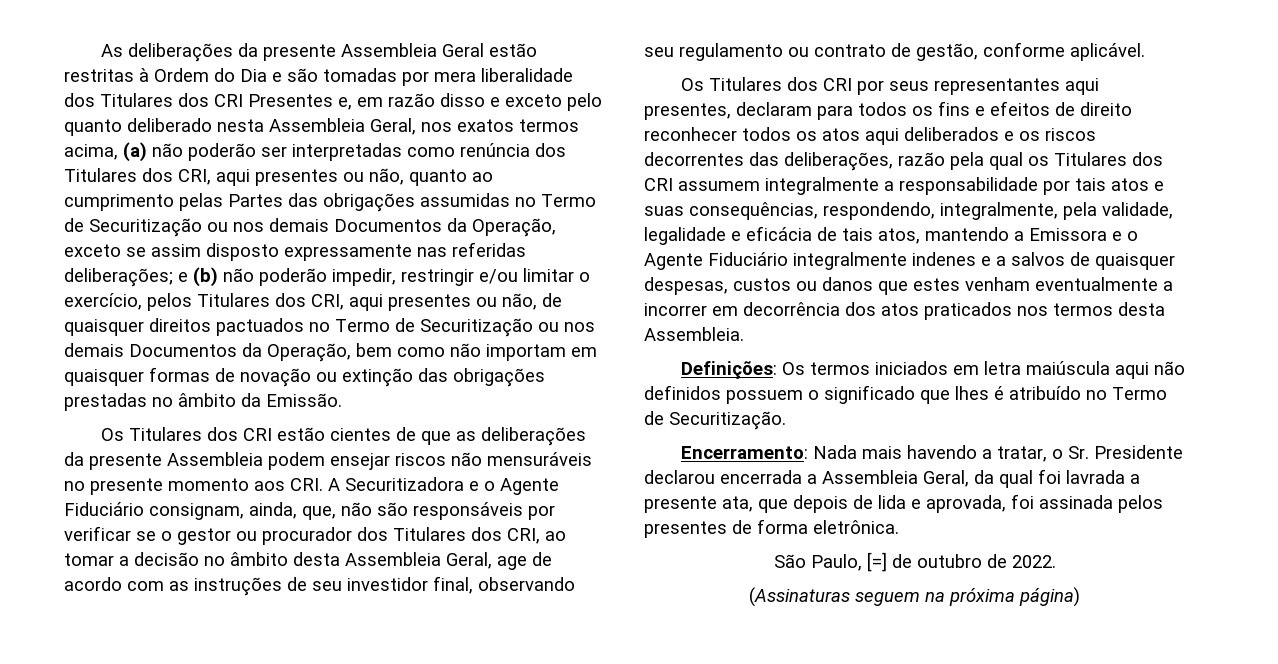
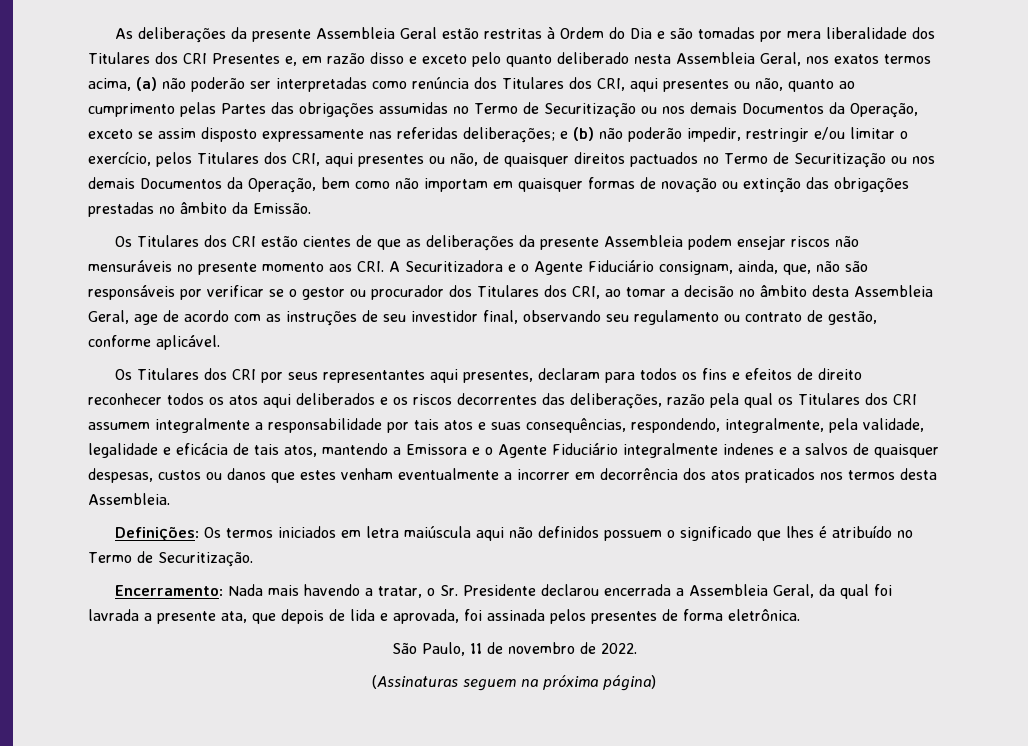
[866,552,982,572] [=] de outubro -> [469,642,575,654] 11 de novembro

